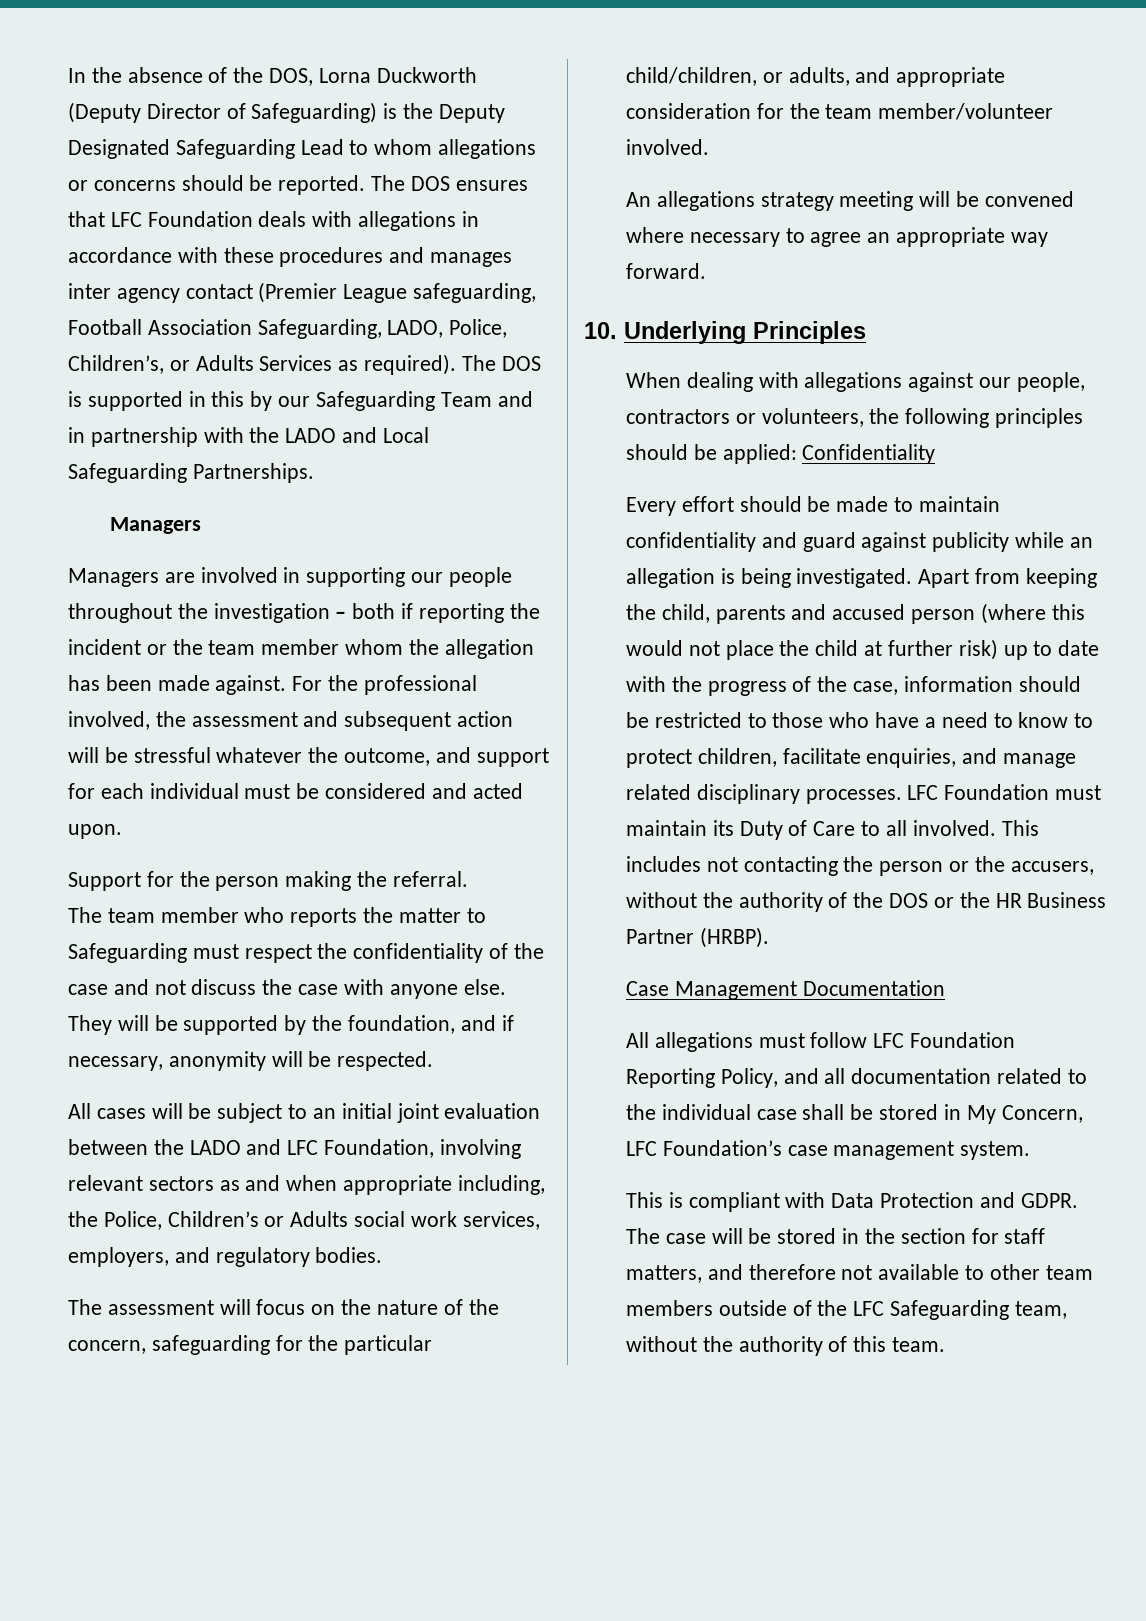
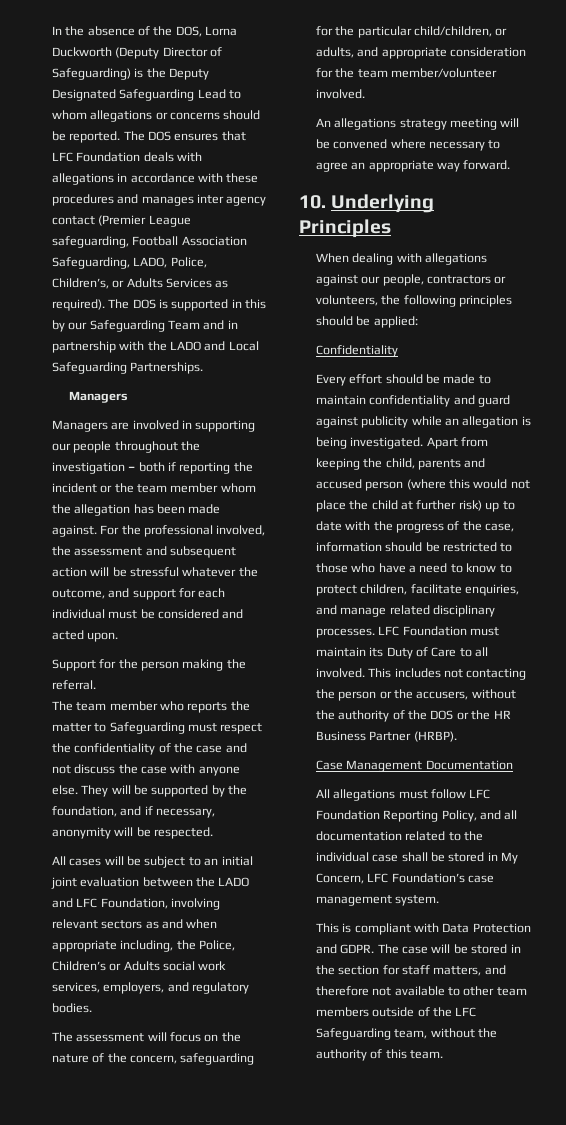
(797, 454) none -> (418, 322) //

